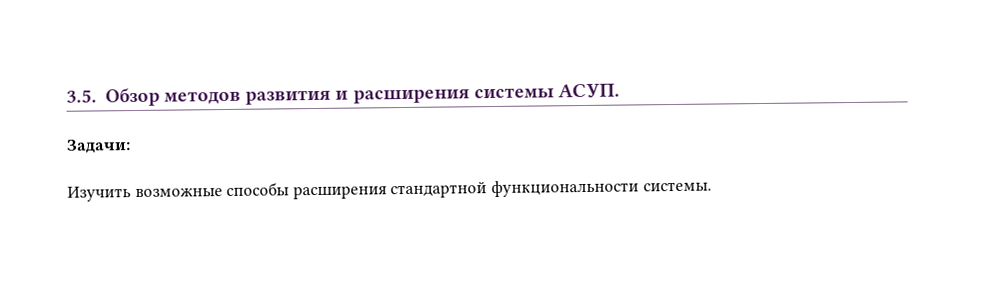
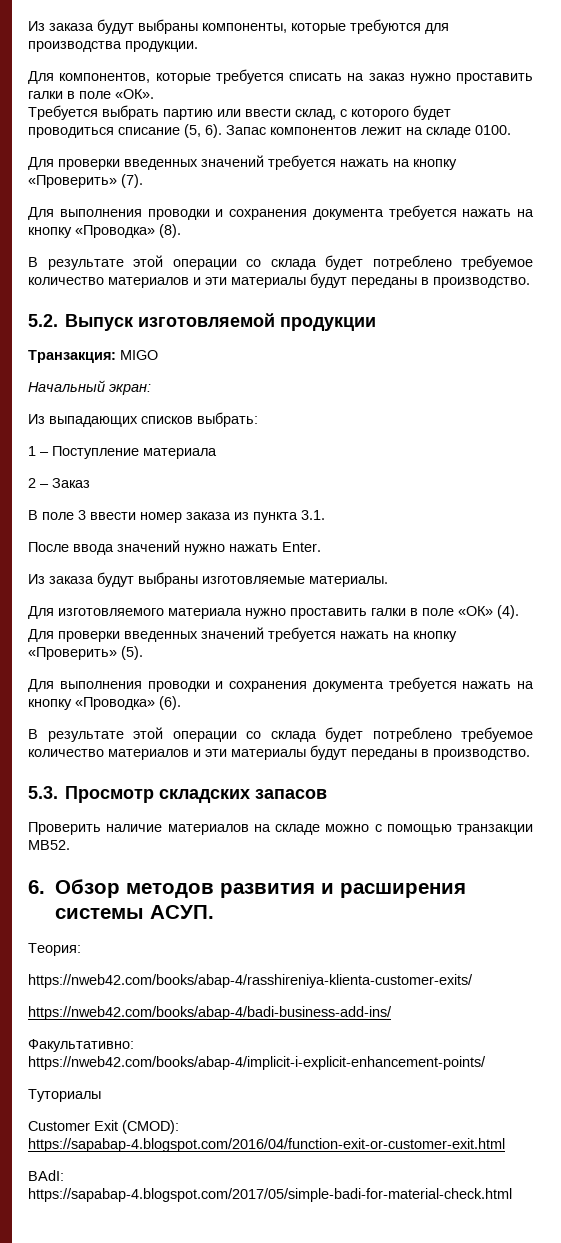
[66,89,97,103] 3.5. -> [28,19,449,34] [28,41,198,52] [28,69,533,84] [28,89,154,99] [28,105,451,120] [28,124,511,138] [28,155,457,170] [28,174,143,188] [28,205,534,220] [28,224,181,238] [28,255,533,270] [28,273,530,288] [28,313,377,331] [28,350,158,363] [28,380,151,395] [28,412,258,427] [28,446,217,459] [28,478,90,488] [28,510,325,523] [28,540,321,555] [28,572,388,587] [28,605,519,619] [28,627,457,642] [28,646,143,660] [28,677,534,692] [28,696,181,710] [28,727,533,742] [28,745,530,760] [28,786,328,803] [28,822,533,835] [28,840,70,850] [28,880,45,894] Из заказа будут выбраны компоненты, которые требуются для производства продукции. // Для компонентов, которые требуется списать на заказ нужно проставить галки в поле «ОК». // Требуется выбрать партию или ввести склад, с которого будет проводиться списание (5, 6). Запас компонентов лежит на складе 0100. // Для проверки введенных значений требуется нажать на кнопку «Проверить» (7). // Для выполнения проводки и сохранения документа требуется нажать на кнопку «Проводка» (8). // В результате этой операции со склада будет потреблено требуемое количество материалов и эти материалы будут переданы в производство. // 5.2. Выпуск изготовляемой продукции // Транзакция: MIGO // Начальный экран: // Из выпадающих списков выбрать: // 1 – Поступление материала // 2 – Заказ // В поле 3 ввести номер заказа из пункта 3.1. // После ввода значений нужно нажать Enter. // Из заказа будут выбраны изготовляемые материалы. // Для изготовляемого материала нужно проставить галки в поле «ОК» (4). // Для проверки введенных значений требуется нажать на кнопку «Проверить» (5). // Для выполнения проводки и сохранения документа требуется нажать на кнопку «Проводка» (6). // В результате этой операции со склада будет потреблено требуемое количество материалов и эти материалы будут переданы в производство. // 5.3. Просмотр складских запасов // Проверить наличие материалов на складе можно с помощью транзакции MB52. // 6.
[66,139,131,154] [67,179,712,202] Задачи: // Изучить возможные способы расширения стандартной функциональности системы. -> [28,943,81,956] [28,974,473,988] [28,1006,392,1020] [28,1039,134,1052] [28,1056,486,1070] [28,1089,101,1102] [28,1120,179,1134] [28,1138,505,1152] [28,1170,64,1181] [28,1188,512,1202] Теория: // https://nweb42.com/books/abap-4/rasshireniya-klienta-customer-exits/ // https://nweb42.com/books/abap-4/badi-business-add-ins/ // Факультативно: https://nweb42.com/books/abap-4/implicit-i-explicit-enhancement-points/ // Туториалы // Customer Exit (CMOD): https://sapabap-4.blogspot.com/2016/04/function-exit-or-customer-exit.html // BAdI: https://sapabap-4.blogspot.com/2017/05/simple-badi-for-material-check.html

